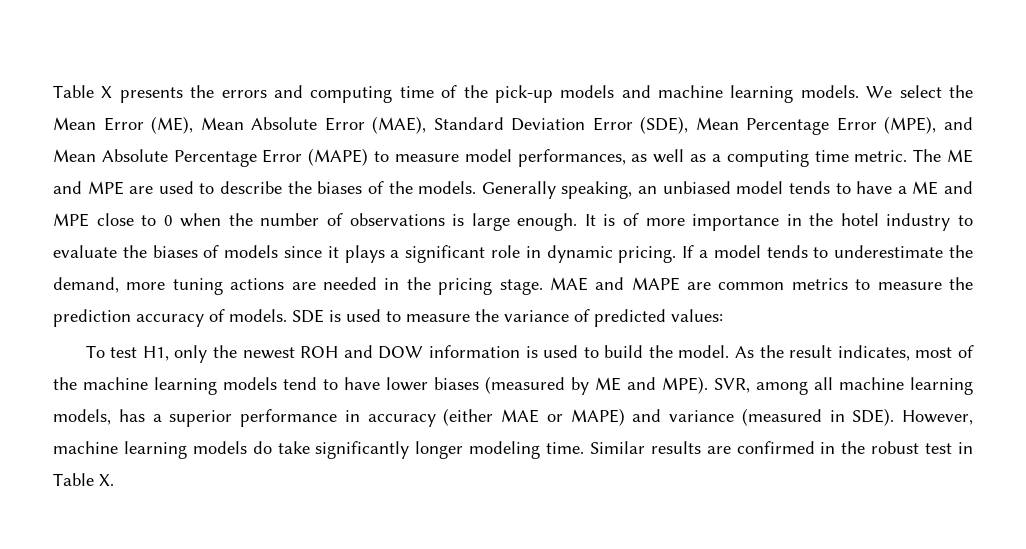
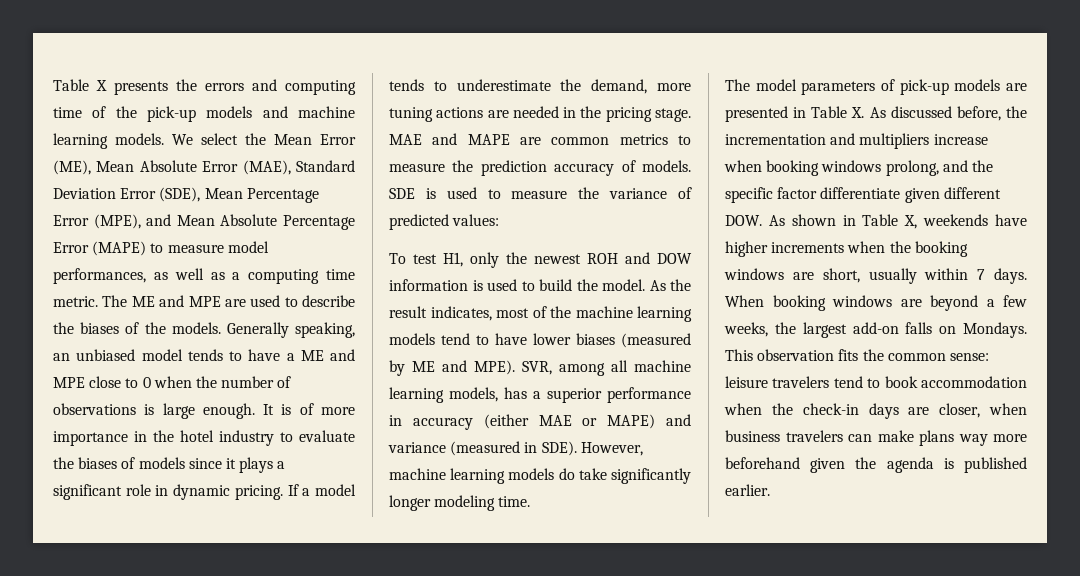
[589,441,973,454] [53,473,114,486] Similar results are confirmed in the robust test in Table X. -> [725,79,1027,95] [725,106,1027,122] [725,133,988,149] [724,160,993,176] [725,187,1001,203] [725,214,1027,229] [725,241,968,257] [724,268,1027,284] [725,295,1027,311] [724,322,1027,338] [725,349,989,361] [725,376,1027,388] [724,403,1027,419] [725,430,1027,446] [725,457,1027,473] [725,484,770,496] // The model parameters of pick-up models are presented in Table X. As discussed before, the incrementation and multipliers increase when booking windows prolong, and the specific factor differentiate given different DOW. As shown in Table X, weekends have higher increments when the booking windows are short, usually within 7 days. When booking windows are beyond a few weeks, the largest add-on falls on Mondays. This observation fits the common sense: leisure travelers tend to book accommodation when the check-in days are closer, when business travelers can make plans way more beforehand given the agenda is published earlier.

